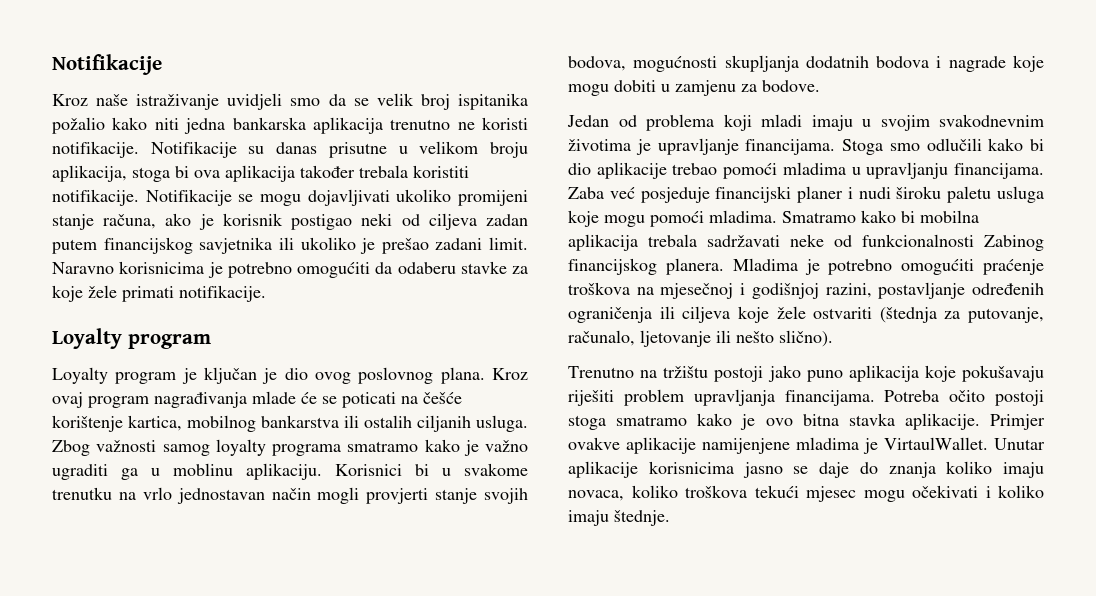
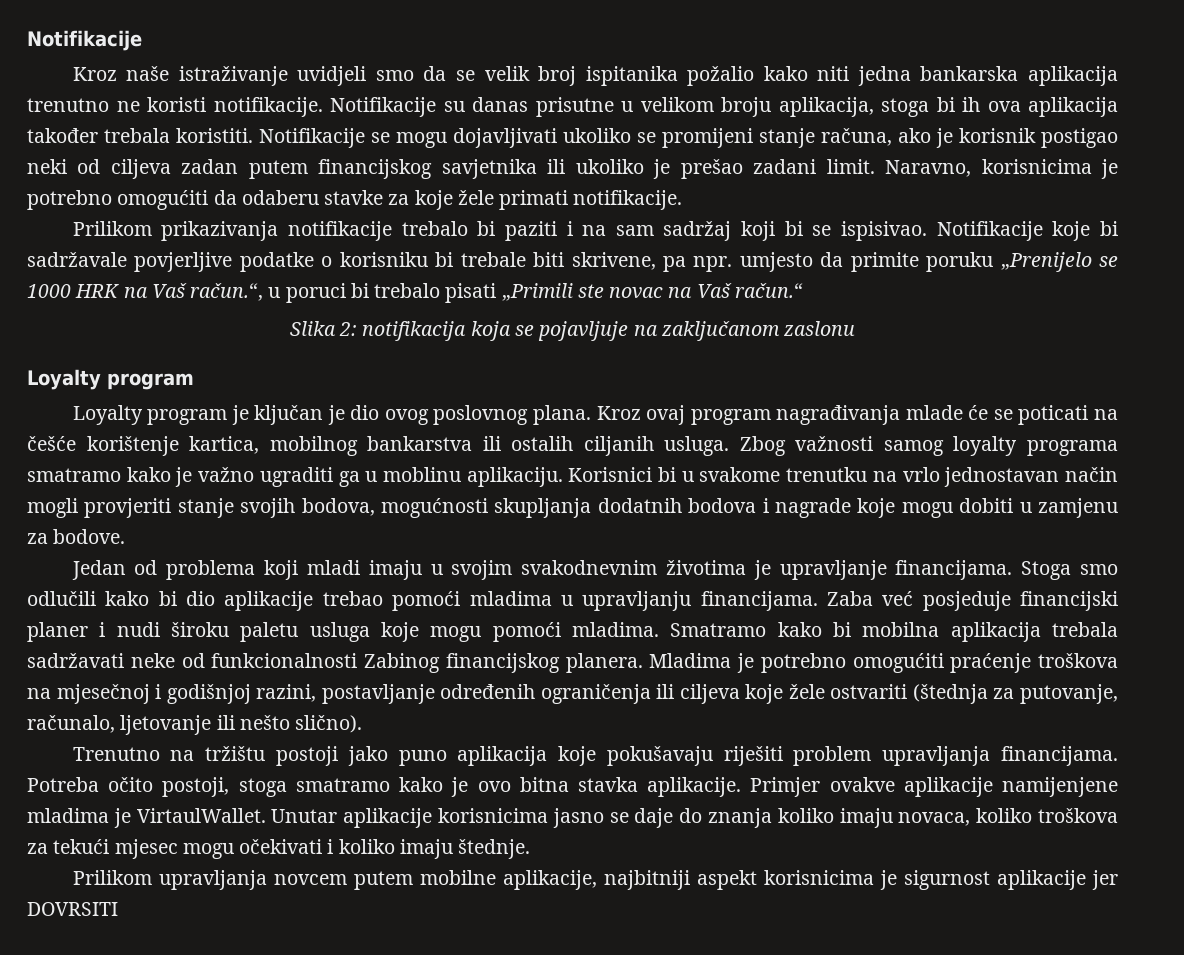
(189, 172) none -> [962,97,980,112] ih
[413,165,469,178] [52,189,139,206] koristiti notifikacije. -> [176,128,253,143] koristiti.
(452, 195) none -> [637,132,656,143] se
[52,262,114,274] Naravno -> [885,160,972,177] Naravno,
(266, 293) none -> [72,221,1119,241] [27,252,1118,272] [27,283,803,303] [289,321,856,341] // Prilikom prikazivanja notifikacije trebalo bi paziti i na sam sadržaj koji bi se ispisivao. Notifikacije koje bi sadržavale povjerljive podatke o korisniku bi trebale biti skrivene, pa npr. umjesto da primite poruku „Prenijelo se 1000 HRK na Vaš račun.“, u poruci bi trebalo pisati „Primili ste novac na Vaš račun.“ // Slika 2: notifikacija koja se pojavljuje na zaključanom zaslonu
[366,488,429,504] provjerti -> [84,498,172,518] provjeriti
[995,390,1044,406] postoji -> [162,777,230,797] postoji,
(747, 491) none -> [27,843,48,854] za
(670, 518) none -> [72,870,1118,890] [27,902,118,916] // Prilikom upravljanja novcem putem mobilne aplikacije, najbitniji aspekt korisnicima je sigurnost aplikacije jer DOVRSITI

